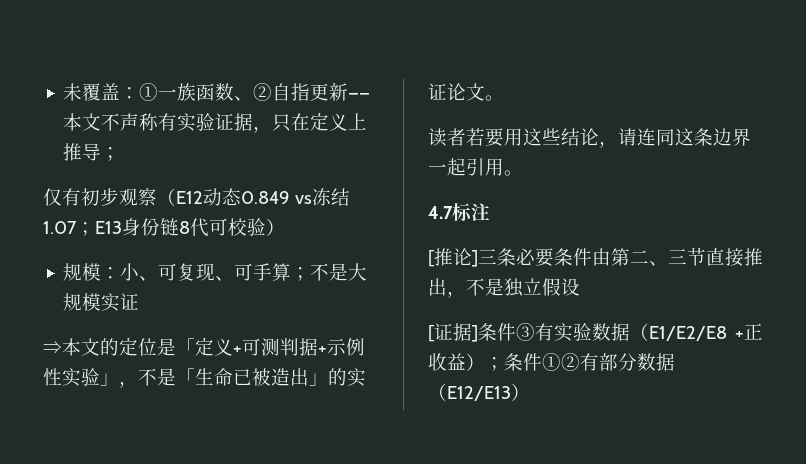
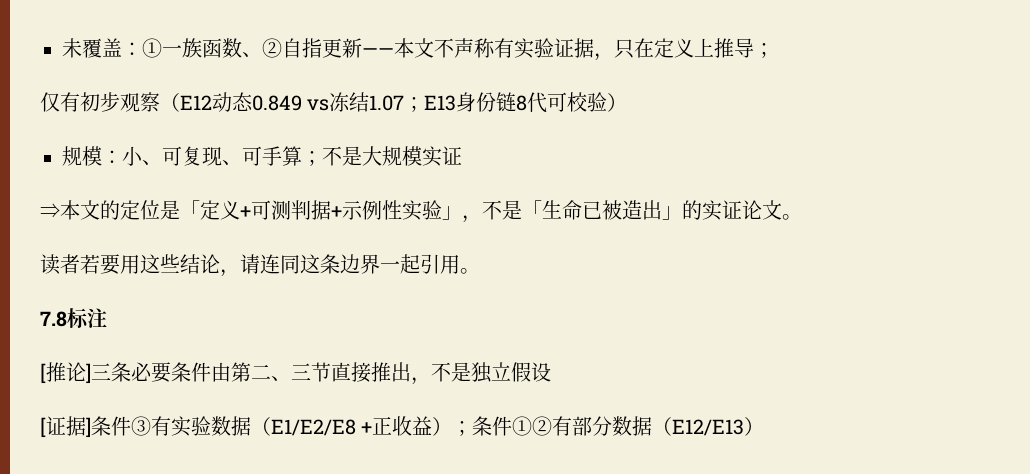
[428,206,453,219] 4.7 -> [40,311,67,327] 7.8

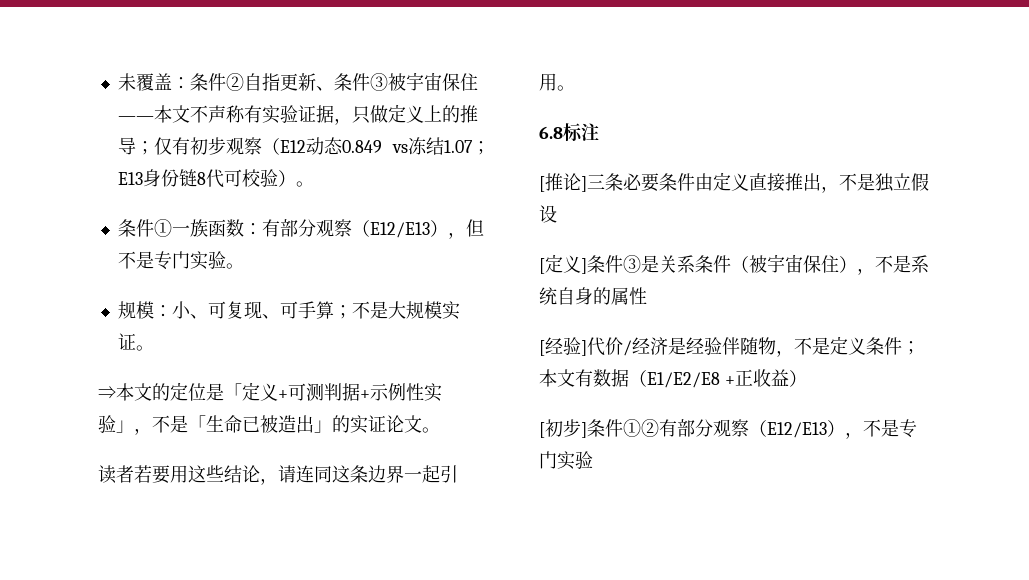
[142,38,362,58] ①一族函数、②自指更新 -> [189,72,478,91] 条件②自指更新、条件③被宇宙保住
[634,38,714,58] 在定义上 -> [369,104,460,123] 做定义上的
(774, 50) // -> (154, 148) none
(628, 102) none -> [295,181,314,187] [117,219,484,239] [117,251,244,270] 。 // 条件①一族函数：有部分观察（E12/E13），但不是专门实验。
(462, 155) none -> [135,345,154,351] 。
[40,311,67,327] 7.8 -> [539,126,563,139] 6.8
[231,362,331,382] 第二、三节 -> [713,172,749,191] 定义
[46,416,86,436] 证据 -> [545,254,581,273] 定义
[151,416,211,437] 有实验 -> [641,254,929,275] [539,287,647,305] [539,336,920,357] [539,369,593,387] 是关系条件（被宇宙保住），不是系统自身的属性 // [经验]代价/经济是经验伴随物，不是定义条件；本文有
[452,421,473,436] ； -> [539,419,587,438] // [初步]
[612,416,765,436] 数据（E12/E13） -> [713,419,917,439] [539,451,593,470] 观察（E12/E13），不是专门实验

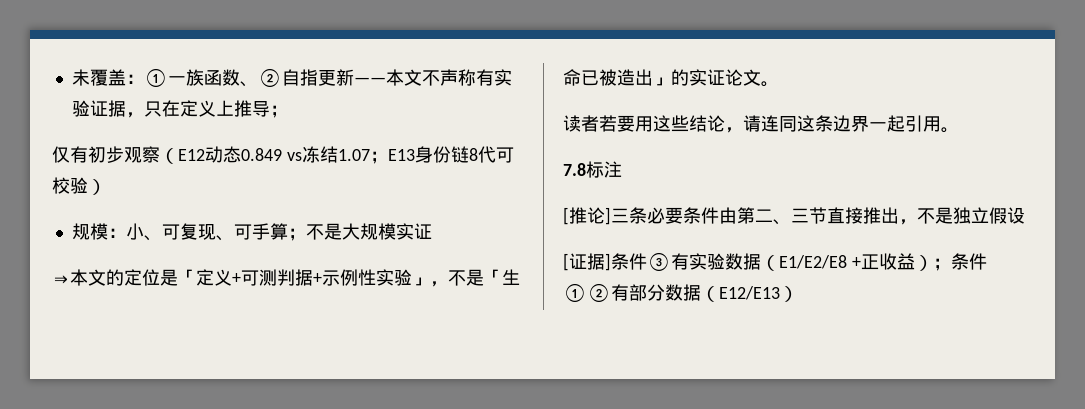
[189,72,478,91] 条件②自指更新、条件③被宇宙保住 -> [143,68,354,87] ①一族函数、②自指更新
[369,104,460,123] 做定义上的 -> [161,100,234,117] 在定义上
(154, 148) none -> (288, 111) //
[295,181,314,187] [117,219,484,239] [117,251,244,270] 。 // 条件①一族函数：有部分观察（E12/E13），但不是专门实验。 -> (106, 187) none
[135,345,154,351] 。 -> (432, 231) none
[539,126,563,139] 6.8 -> [563,163,586,176] 7.8
[713,172,749,191] 定义 -> [737,207,827,225] 第二、三节
[545,254,581,273] 定义 -> [569,253,605,270] 证据
[641,254,929,275] [539,287,647,305] [539,336,920,357] [539,369,593,387] 是关系条件（被宇宙保住），不是系统自身的属性 // [经验]代价/经济是经验伴随物，不是定义条件；本文有 -> [671,253,725,270] 有实验
[539,419,587,438] // [初步] -> [932,258,951,271] ；
[713,419,917,439] [539,451,593,470] 观察（E12/E13），不是专门实验 -> [665,284,798,302] 数据（E12/E13）

